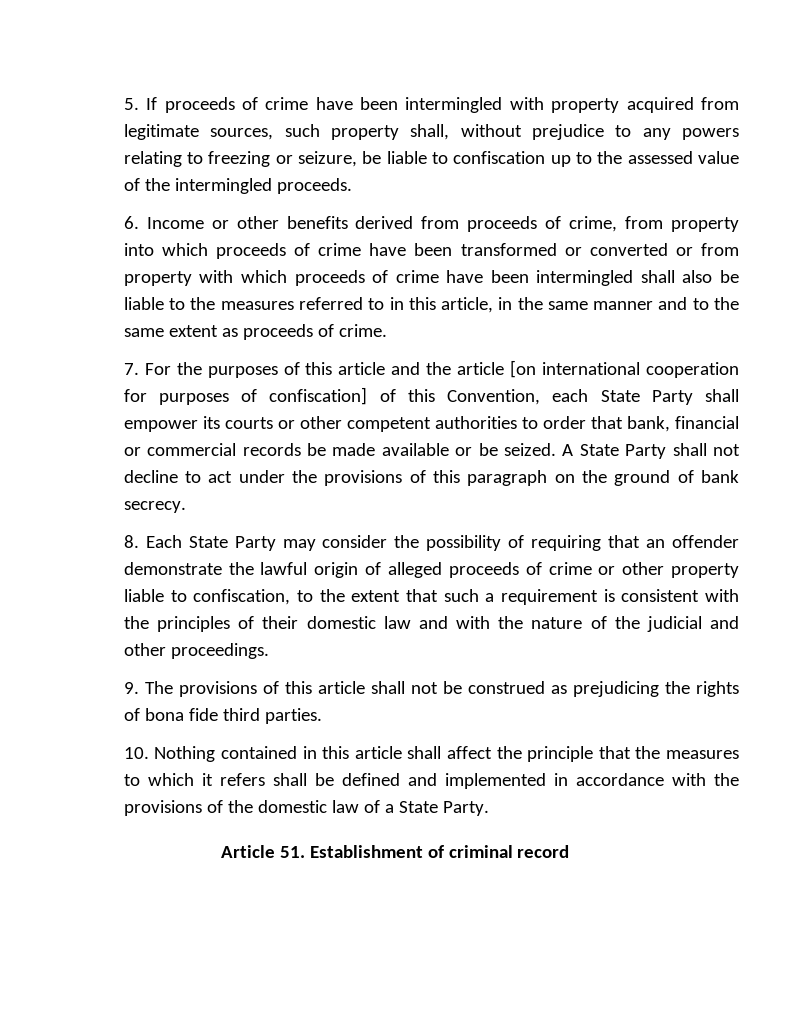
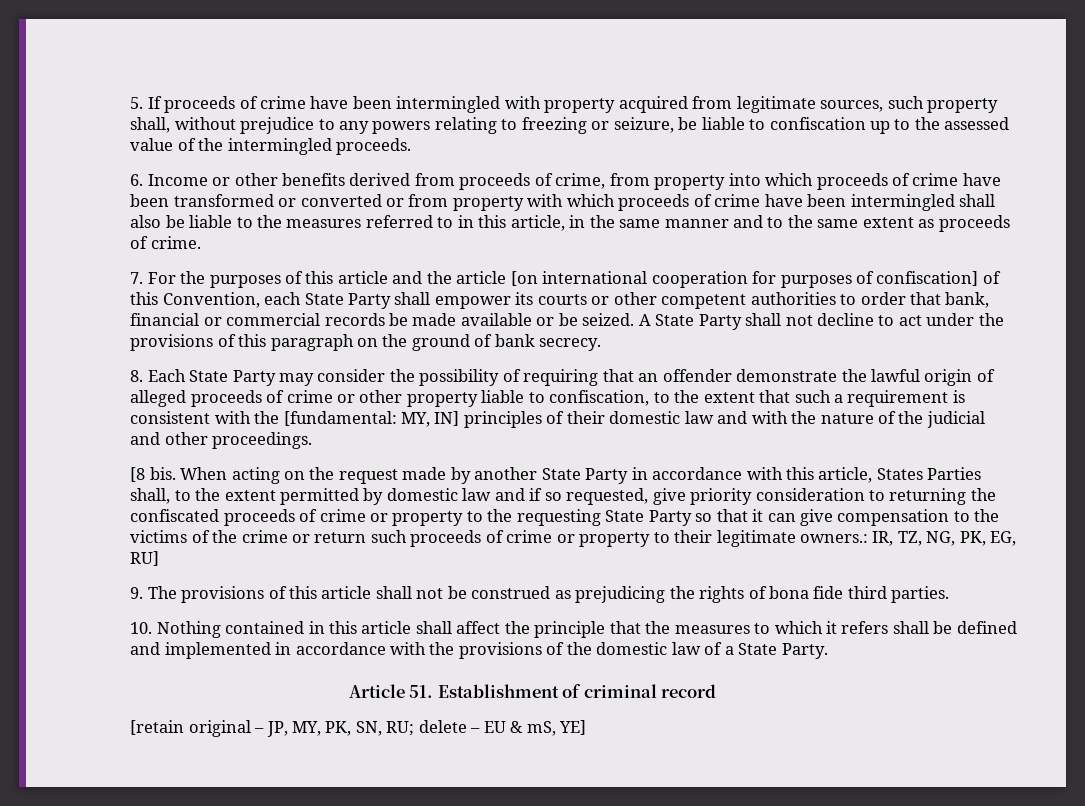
(149, 622) none -> [283,411,460,427] [fundamental: MY, IN]
(269, 651) none -> [130,467,982,484] [130,488,996,505] [130,509,1000,526] [130,530,1017,547] [130,551,160,566] // [8 bis. When acting on the request made by another State Party in accordance with this article, States Parties shall, to the extent permitted by domestic law and if so requested, give priority consideration to returning the confiscated proceeds of crime or property to the requesting State Party so that it can give compensation to the victims of the crime or return such proceeds of crime or property to their legitimate owners.: IR, TZ, NG, PK, EG, RU]
(570, 851) none -> [130,720,587,737] // [retain original – JP, MY, PK, SN, RU; delete – EU & mS, YE]

